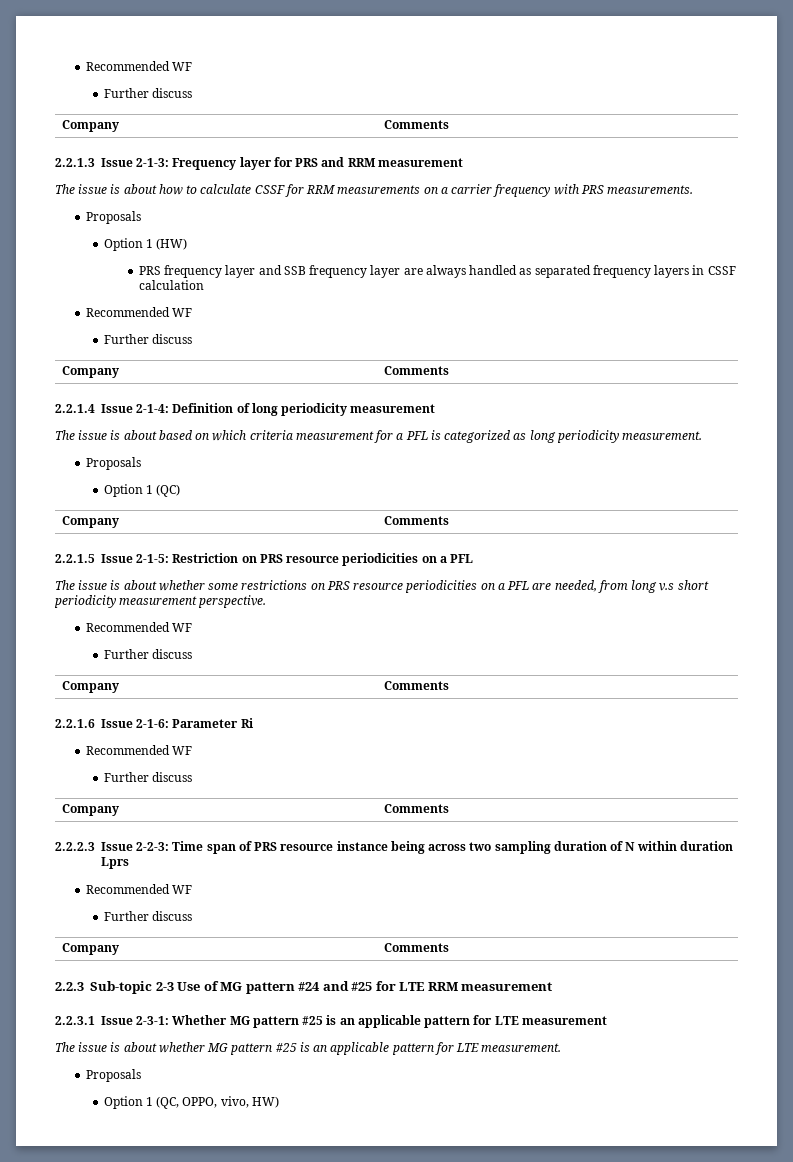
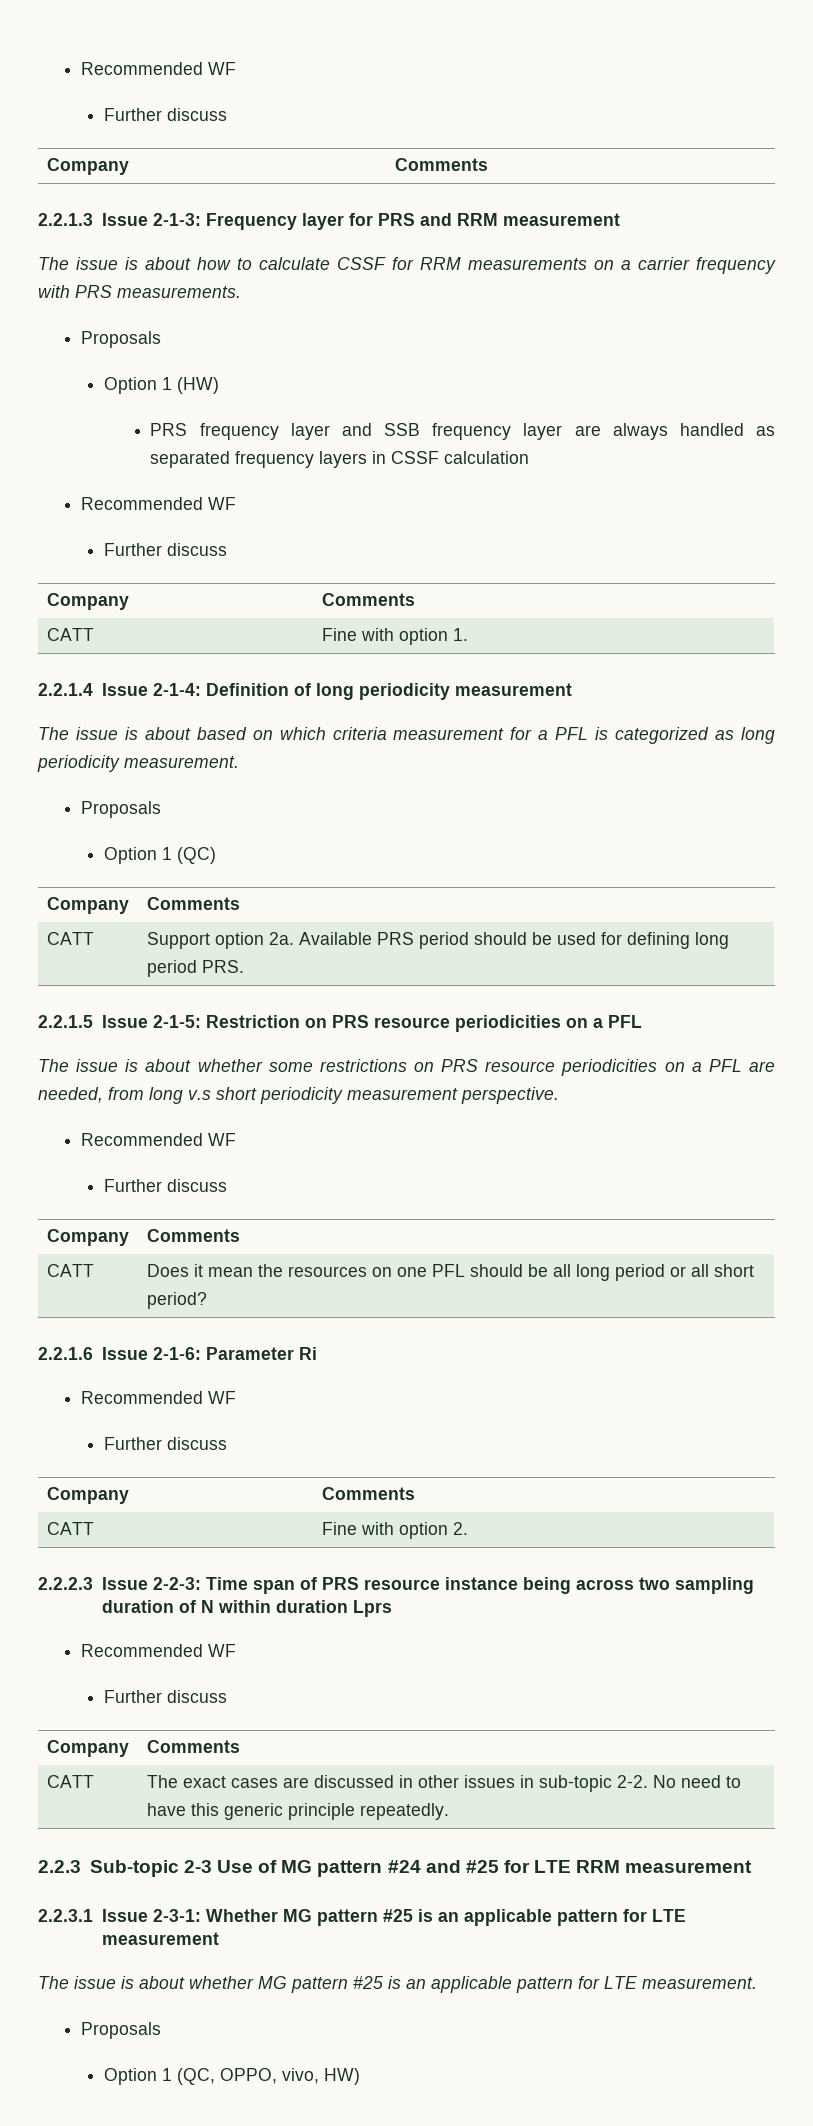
(449, 370) none -> [46,628,94,641] [321,628,468,645] // CATT | Fine with option 1.
(449, 520) none -> [46,932,94,945] [146,932,729,949] [146,960,244,977] // CATT | Support option 2a. Available PRS period should be used for defining long period PRS.
(449, 685) none -> [46,1264,94,1277] [146,1264,754,1281] [146,1292,207,1309] // CATT | Does it mean the resources on one PFL should be all long period or all short period?
(449, 808) none -> [46,1522,94,1535] [321,1522,468,1539] // CATT | Fine with option 2.
(449, 947) none -> [46,1775,94,1788] [146,1775,741,1792] [146,1803,449,1820] // CATT | The exact cases are discussed in other issues in sub-topic 2-2. No need to have this generic principle repeatedly.

